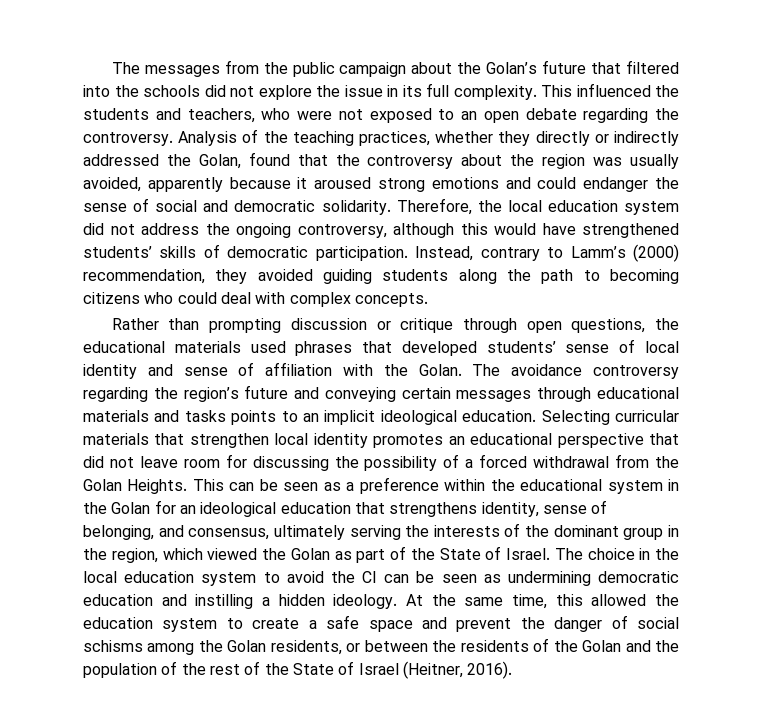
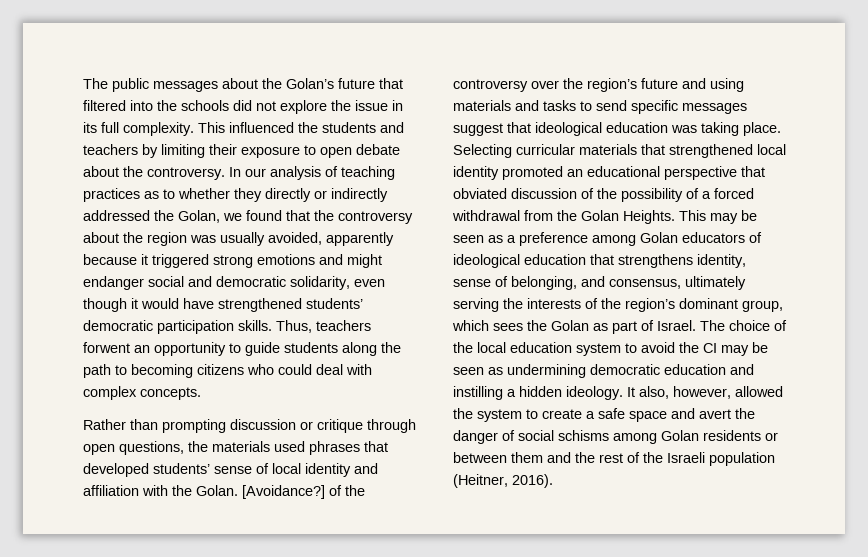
[111,60,407,77] The messages from the public campaign -> [83,78,218,92] The public messages
[187,108,477,123] teachers, who were not exposed to an -> [83,144,316,158] teachers by limiting their exposure to
[583,108,649,123] regarding -> [83,166,119,177] about
[178,129,431,146] Analysis of the teaching practices, -> [229,166,395,180] [83,188,175,202] In our analysis of teaching practices as to
(241, 161) none -> [223,213,242,221] we
[314,177,372,189] aroused -> [152,254,209,268] triggered
[537,177,679,192] [83,198,680,215] [83,223,679,238] [83,244,680,262] [83,269,372,284] could endanger the sense of social and democratic solidarity. Therefore, the local education system did not address the ongoing controversy, although this would have strengthened students’ skills of democratic participation. Instead, contrary to Lamm’s (2000) recommendation, they avoided guiding -> [347,254,382,268] [83,276,385,290] [83,298,363,312] [83,320,371,334] [83,342,280,356] might endanger social and democratic solidarity, even though it would have strengthened students’ democratic participation skills. Thus, teachers forwent an opportunity to guide
[83,341,165,353] educational -> (208, 446) none
[183,362,255,376] sense of -> (378, 468) none
[472,364,680,379] [83,385,679,402] [83,410,537,425] The avoidance controversy regarding the region’s future and conveying certain messages through educational materials and tasks points to an implicit ideological education. -> [242,485,365,499] [453,78,744,92] [453,100,747,114] [453,122,781,136] [Avoidance?] of the controversy over the region’s future and using materials and tasks to send specific messages suggest that ideological education was taking place.
[189,433,444,448] strengthen local identity promotes -> [669,144,786,158] [453,166,563,180] strengthened local identity promoted
[83,454,329,471] did not leave room for discussing -> [453,188,594,199] obviated discussion of
[229,482,255,491] can -> [710,213,738,224] may
[444,479,679,494] [83,500,196,514] within the educational system in the Golan for an -> [592,232,762,246] among Golan educators of
[553,525,679,540] [83,548,258,563] dominant group in the region, which viewed -> [625,298,783,312] [452,320,523,331] region’s dominant group, which sees
[410,546,502,560] the State of -> (654, 325) none
[639,548,651,560] in -> [774,320,787,331] of
[384,574,410,583] can -> [721,345,749,356] may
[405,594,583,609] At the same time, this -> [627,386,731,399] It also, however,
[83,617,153,629] education -> (473, 413) none
[456,618,512,632] prevent -> [699,409,731,419] avert
[198,638,679,655] [83,661,399,678] the Golan residents, or between the residents of the Golan and the population of the rest of the State of Israel -> [661,430,778,441] [453,452,775,466] Golan residents or between them and the rest of the Israeli population

